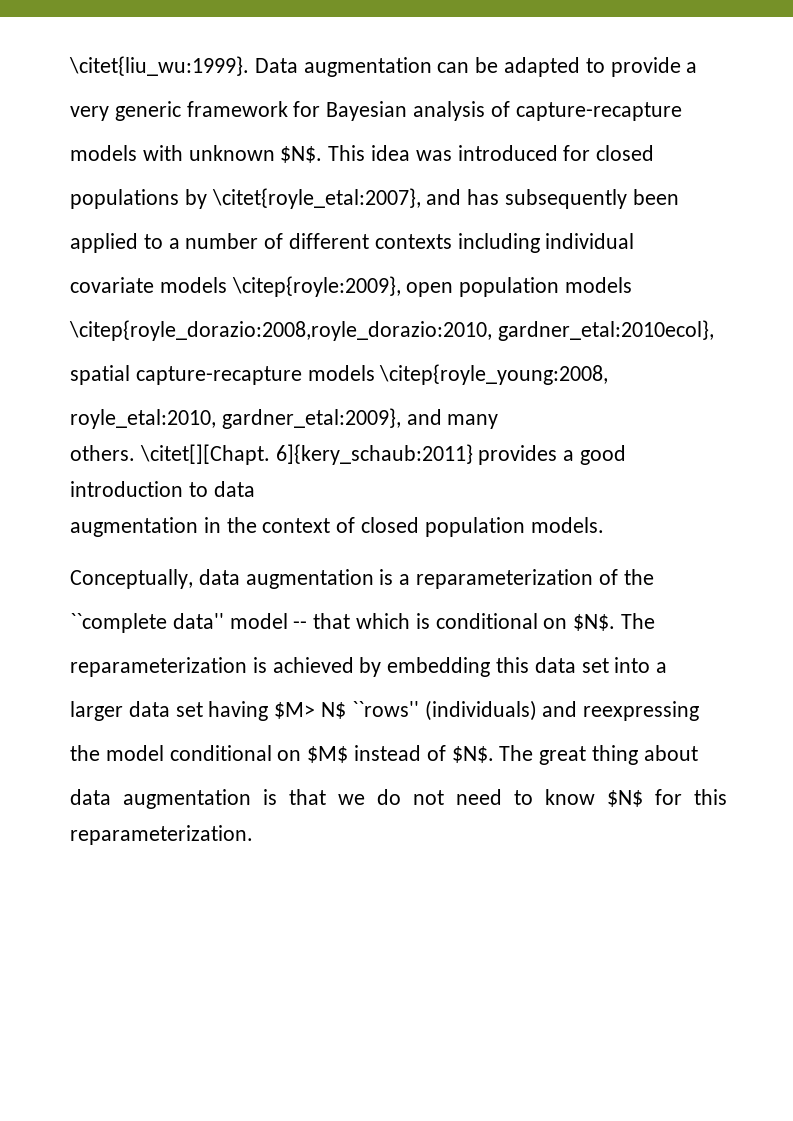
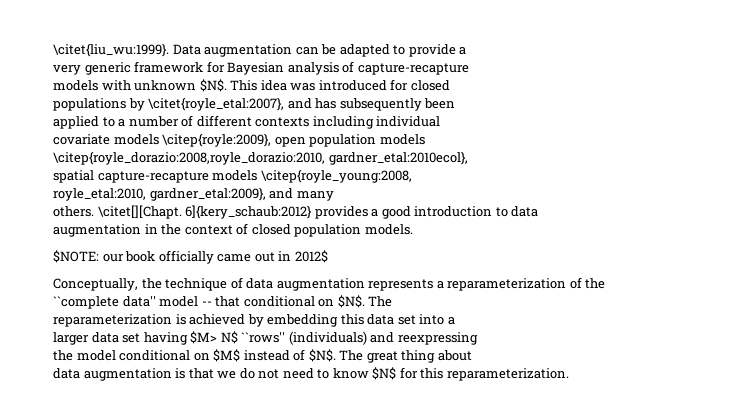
[275,444,473,465] 6]{kery_schaub:2011} -> [185,205,313,219] 6]{kery_schaub:2012}
[70,569,394,589] Conceptually, data augmentation is -> [53,250,328,264] [53,277,434,291] $NOTE: our book officially came out in 2012$ // Conceptually, the technique of data augmentation represents
[356,613,430,629] which is -> (241, 301) none

